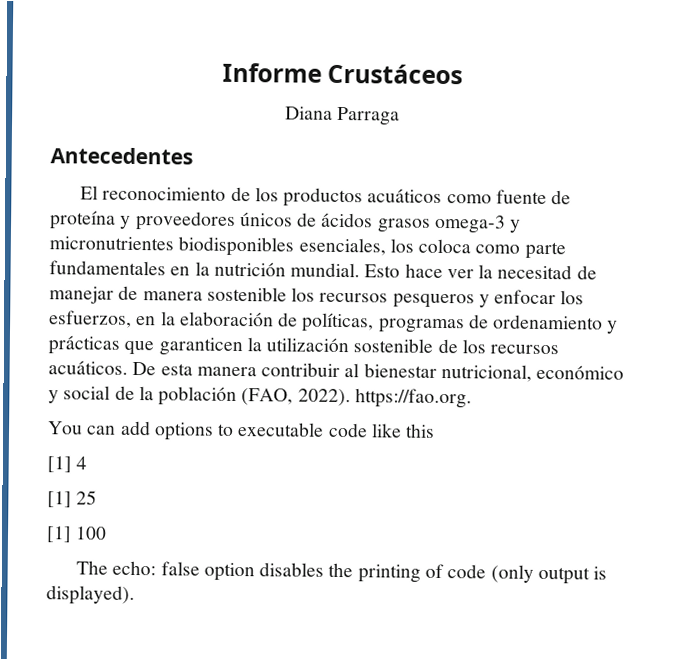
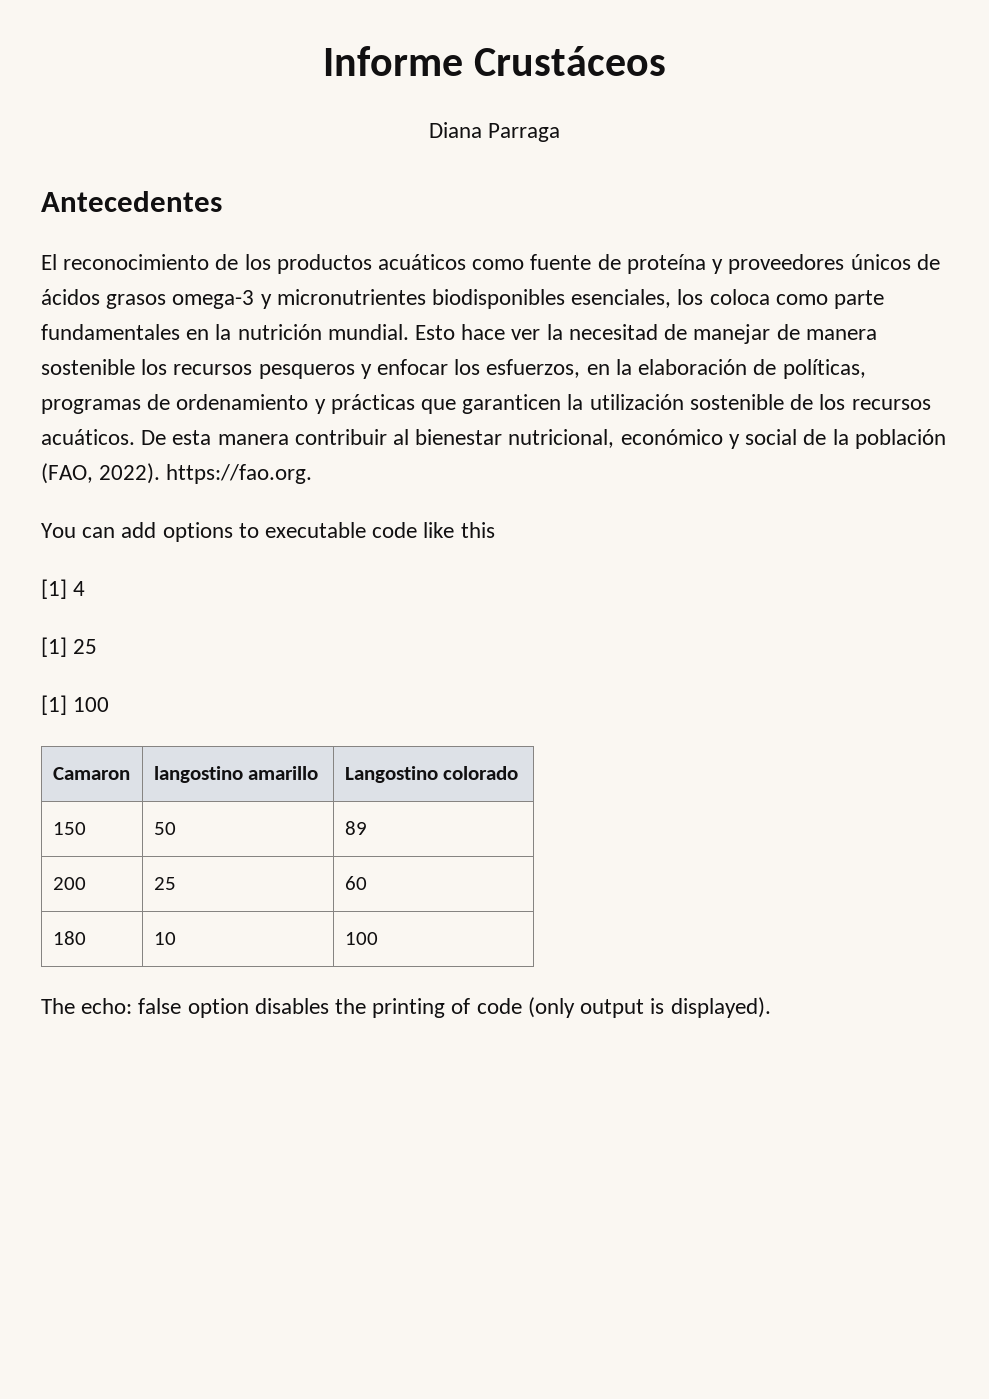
(108, 533) none -> [52,767,130,780] [153,766,319,783] [344,766,519,783] [52,822,86,835] [153,822,176,835] [344,821,367,835] [52,877,86,890] [153,877,176,890] [344,876,367,890] [52,931,86,945] [153,932,176,945] [344,932,378,945] // Camaron | langostino amarillo | Langostino colorado // 150 | 50 | 89 // 200 | 25 | 60 // 180 | 10 | 100

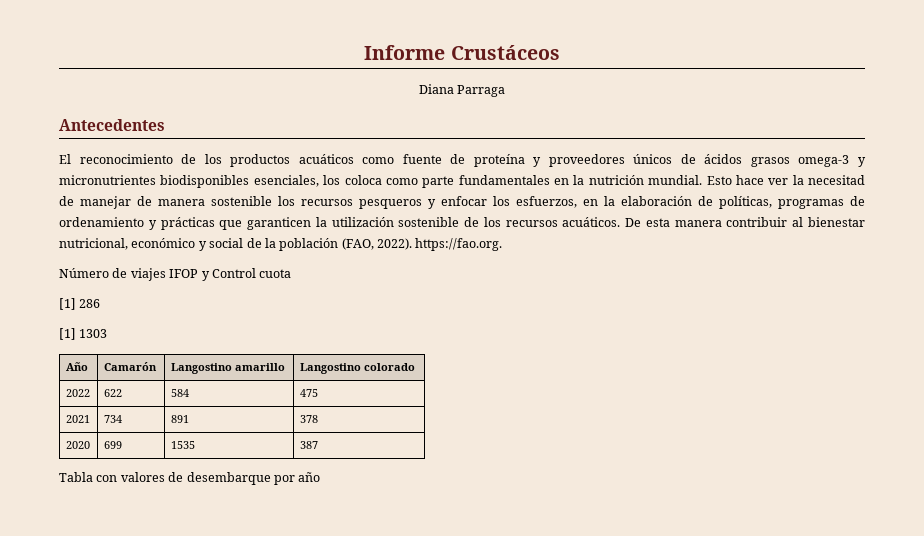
[41,522,495,542] [41,579,86,599] [41,637,98,657] [41,695,110,715] [52,767,130,780] [153,766,319,783] [344,766,519,783] [52,822,86,835] [153,822,176,835] [344,821,367,835] [52,877,86,890] [153,877,176,890] [344,876,367,890] [52,931,86,945] [153,932,176,945] [344,932,378,945] [41,997,771,1018] You can add options to executable code like this // [1] 4 // [1] 25 // [1] 100 // Camaron | langostino amarillo | Langostino colorado // 150 | 50 | 89 // 200 | 25 | 60 // 180 | 10 | 100 // The echo: false option disables the printing of code (only output is displayed). -> [59,268,292,281] [59,298,101,310] [59,328,108,340] [65,362,88,371] [103,362,157,371] [170,363,285,374] [299,363,415,374] [65,389,90,397] [103,389,122,397] [170,389,189,397] [299,389,318,397] [65,415,90,423] [103,415,122,423] [170,415,189,423] [299,415,318,423] [65,441,90,449] [103,441,122,449] [170,441,195,449] [299,441,318,449] [59,472,321,485] Número de viajes IFOP y Control cuota // [1] 286 // [1] 1303 // Año | Camarón | Langostino amarillo | Langostino colorado // 2022 | 622 | 584 | 475 // 2021 | 734 | 891 | 378 // 2020 | 699 | 1535 | 387 // Tabla con valores de desembarque por año

